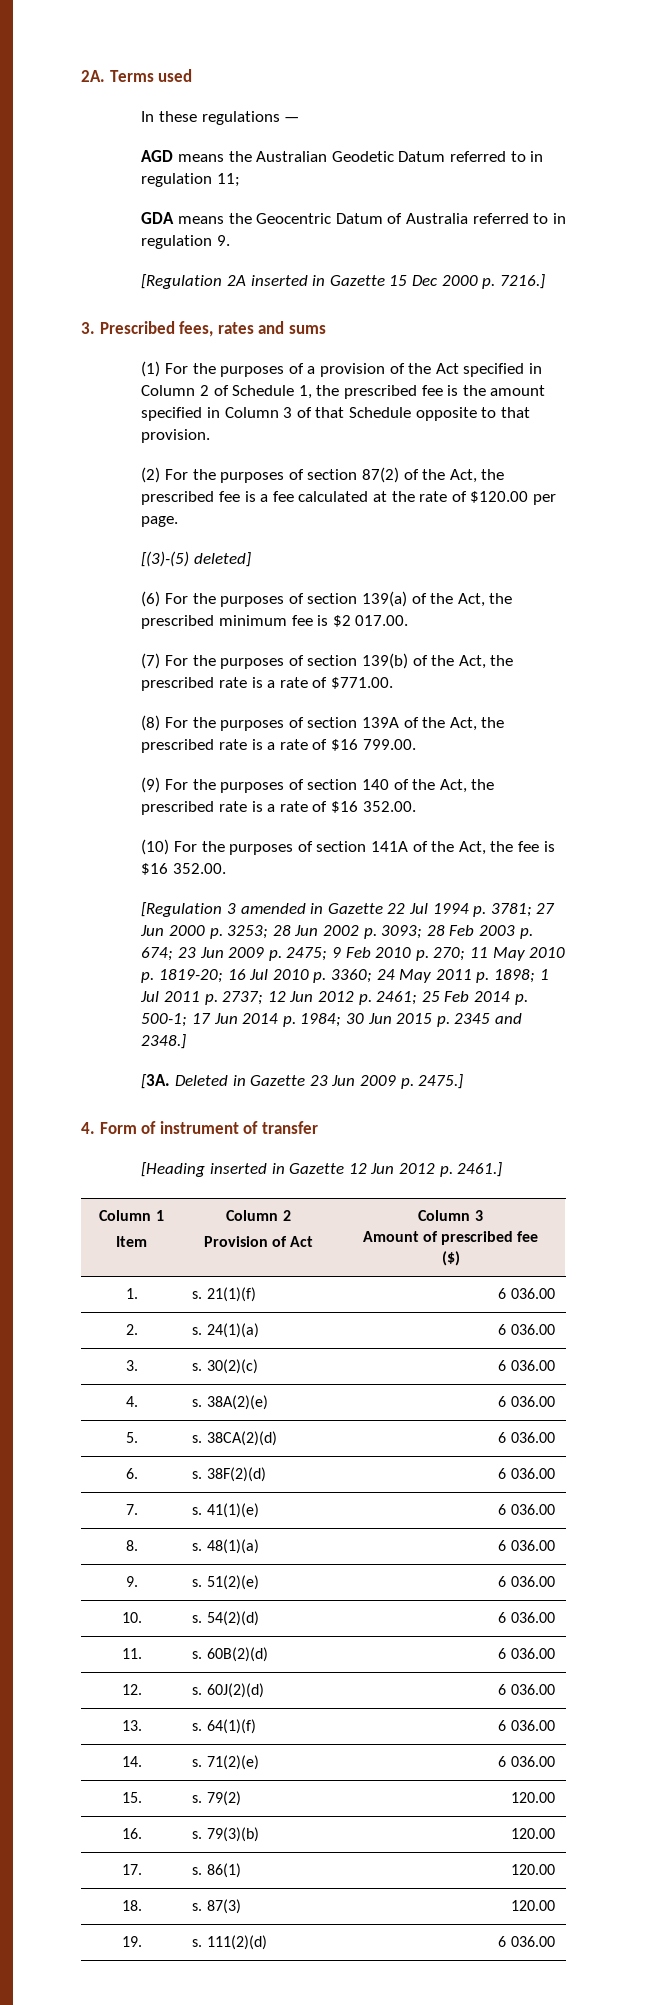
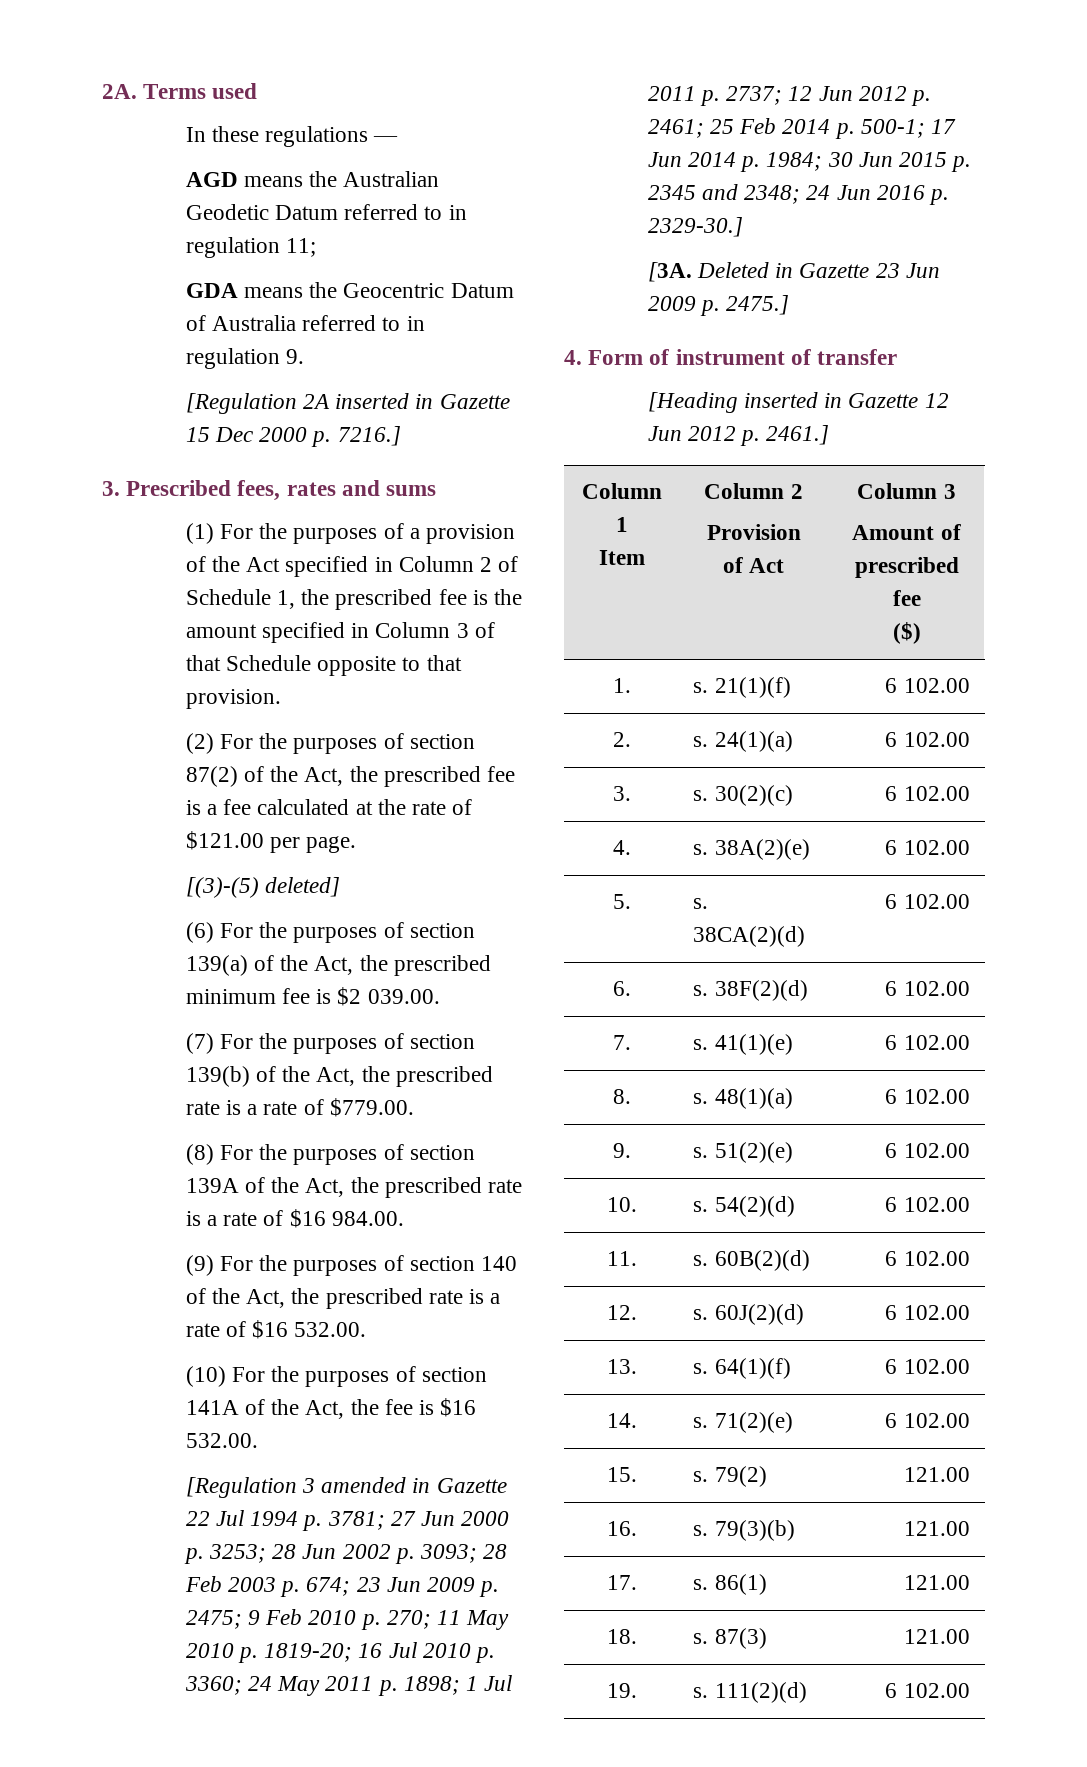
[470,491,529,503] $120.00 -> [185,831,264,850] $121.00
[355,615,409,626] 017.00. -> [367,989,440,1004] 039.00.
[330,677,393,689] $771.00. -> [329,1098,414,1117] $779.00.
[362,739,416,750] 799.00. -> [331,1211,404,1226] 984.00.
[362,801,416,812] 352.00. -> [294,1322,367,1337] 532.00.
[173,863,227,874] 352.00. -> [185,1433,258,1448] 532.00.
[141,1034,187,1049] 2348.] -> [744,185,949,205] [647,217,743,237] 2348; 24 Jun 2016 p. 2329-30.]
[510,1288,555,1299] 036.00 -> [903,678,970,693] 102.00
[510,1324,555,1335] 036.00 -> [903,732,970,747] 102.00
[510,1360,555,1371] 036.00 -> [903,786,970,801] 102.00
[510,1396,555,1407] 036.00 -> [903,840,970,855] 102.00
[510,1432,555,1443] 036.00 -> [903,894,970,909] 102.00
[510,1468,555,1479] 036.00 -> [903,981,970,996] 102.00
[510,1504,555,1515] 036.00 -> [903,1035,970,1050] 102.00
[510,1540,555,1551] 036.00 -> [903,1089,970,1104] 102.00
[510,1576,555,1587] 036.00 -> [903,1143,970,1158] 102.00
[510,1612,555,1623] 036.00 -> [903,1197,970,1212] 102.00
[510,1648,555,1659] 036.00 -> [903,1251,970,1266] 102.00
[510,1684,555,1695] 036.00 -> [903,1305,970,1320] 102.00
[510,1720,555,1731] 036.00 -> [903,1359,970,1374] 102.00
[510,1756,555,1767] 036.00 -> [903,1413,970,1428] 102.00
[510,1792,555,1803] 120.00 -> [903,1467,970,1482] 121.00
[510,1828,555,1839] 120.00 -> [903,1521,970,1536] 121.00
[510,1864,555,1875] 120.00 -> [903,1575,970,1590] 121.00
[510,1900,555,1911] 120.00 -> [903,1629,970,1644] 121.00
[510,1936,555,1947] 036.00 -> [903,1683,970,1698] 102.00

